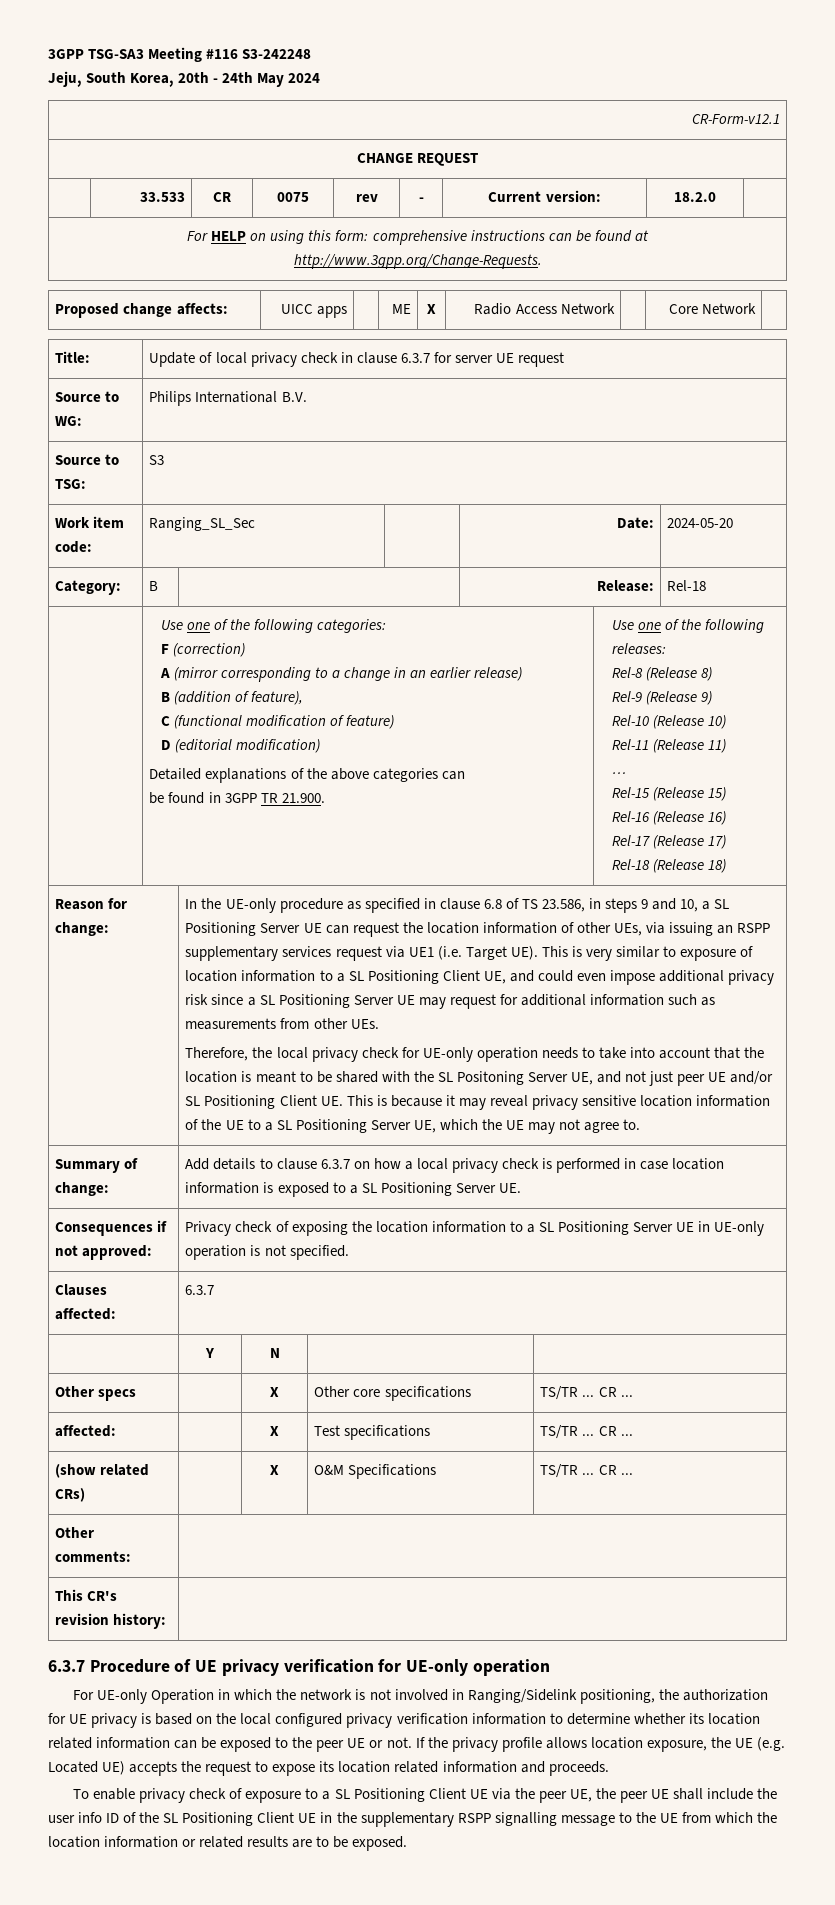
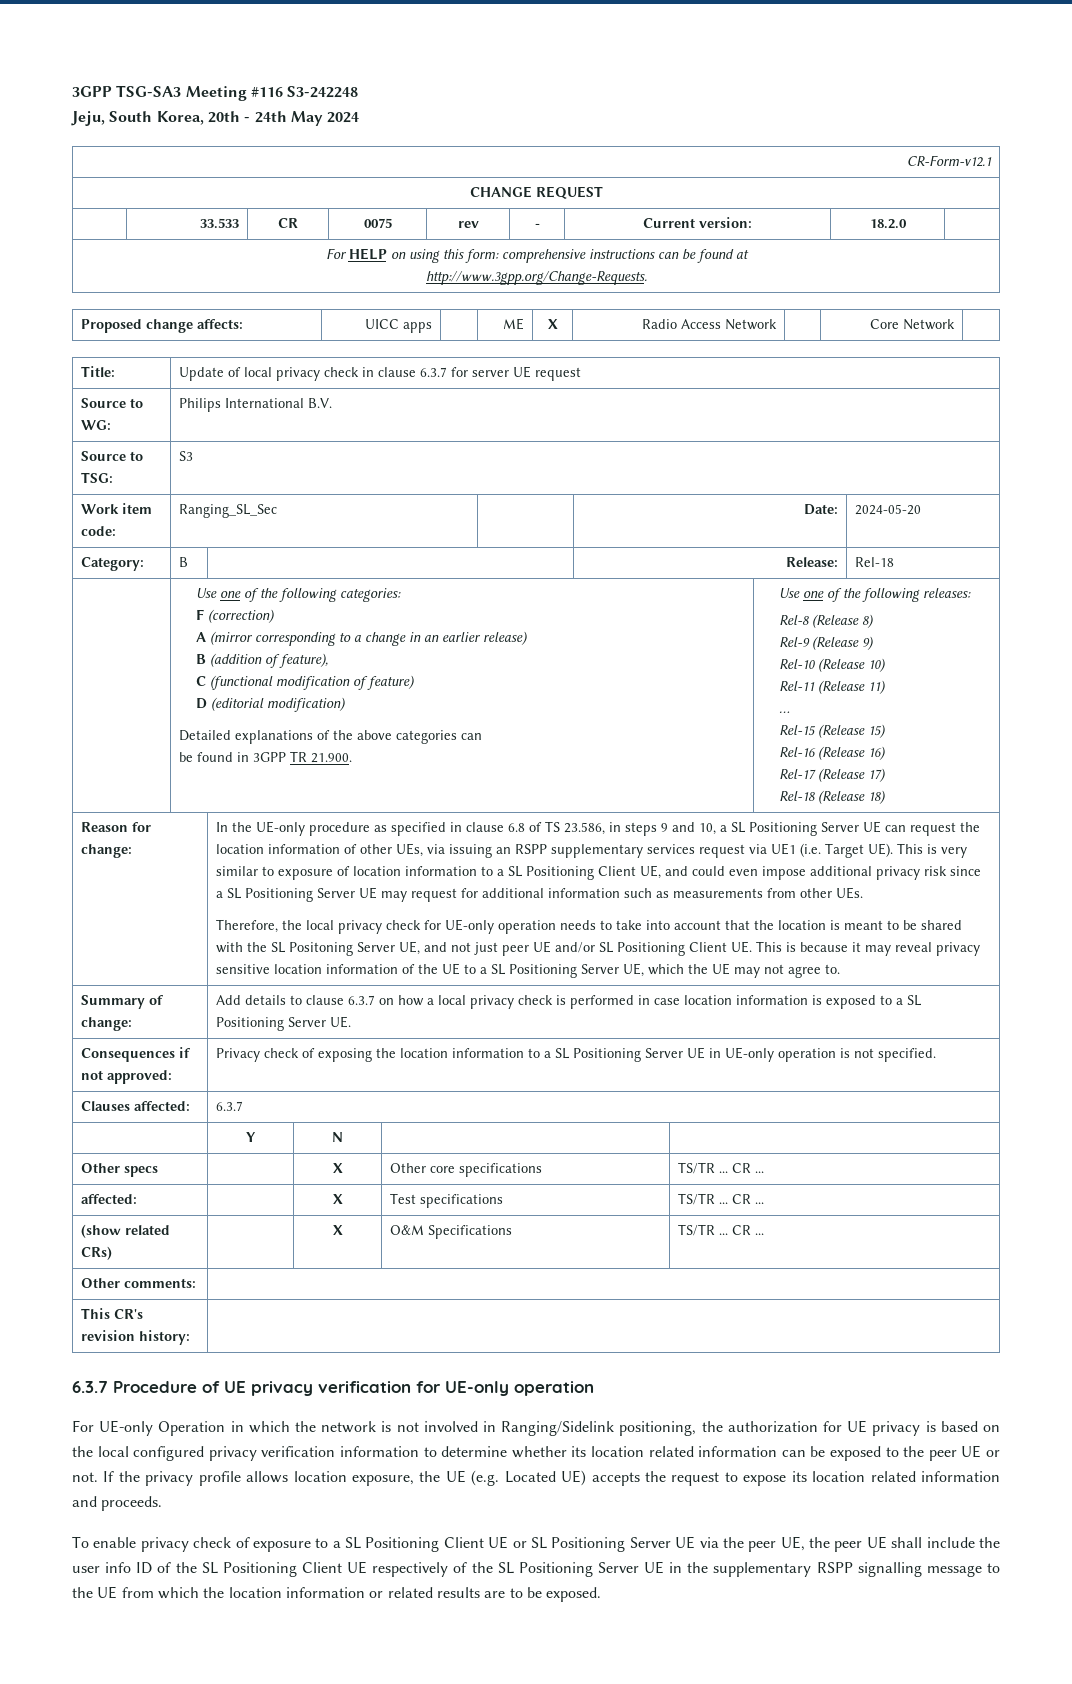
(488, 1794) none -> [512,1536,696,1552] or SL Positioning Server UE
(317, 1818) none -> [372,1561,665,1577] respectively of the SL Positioning Server UE

